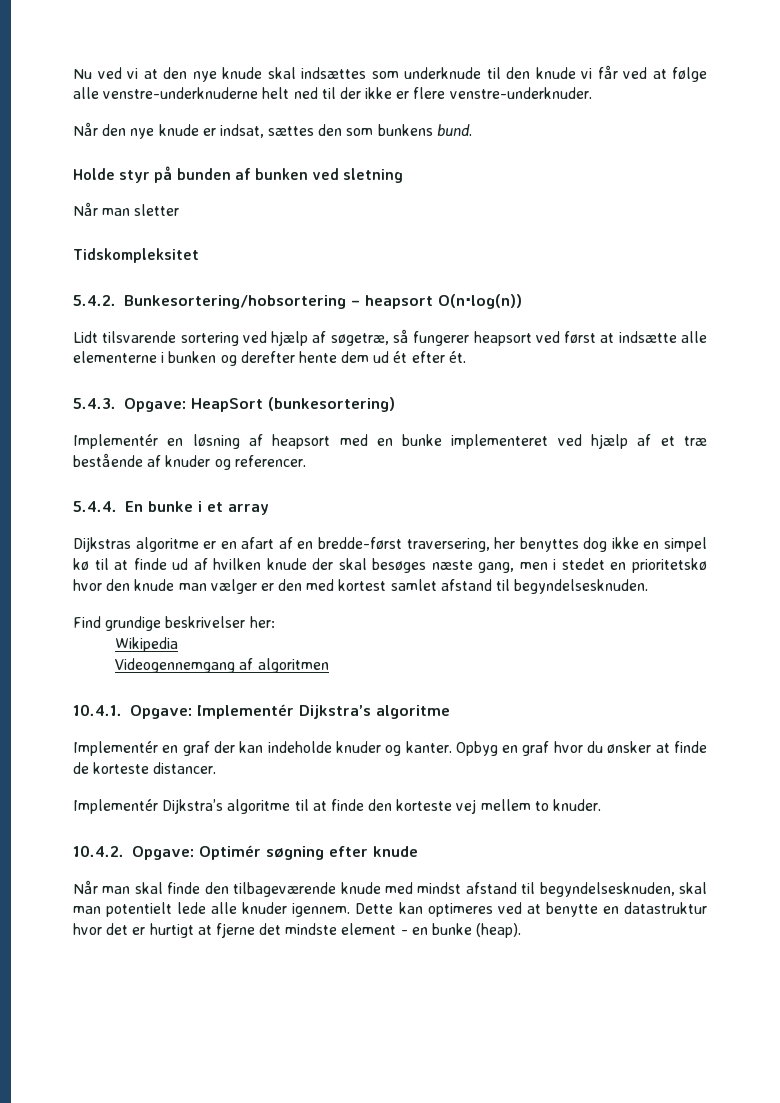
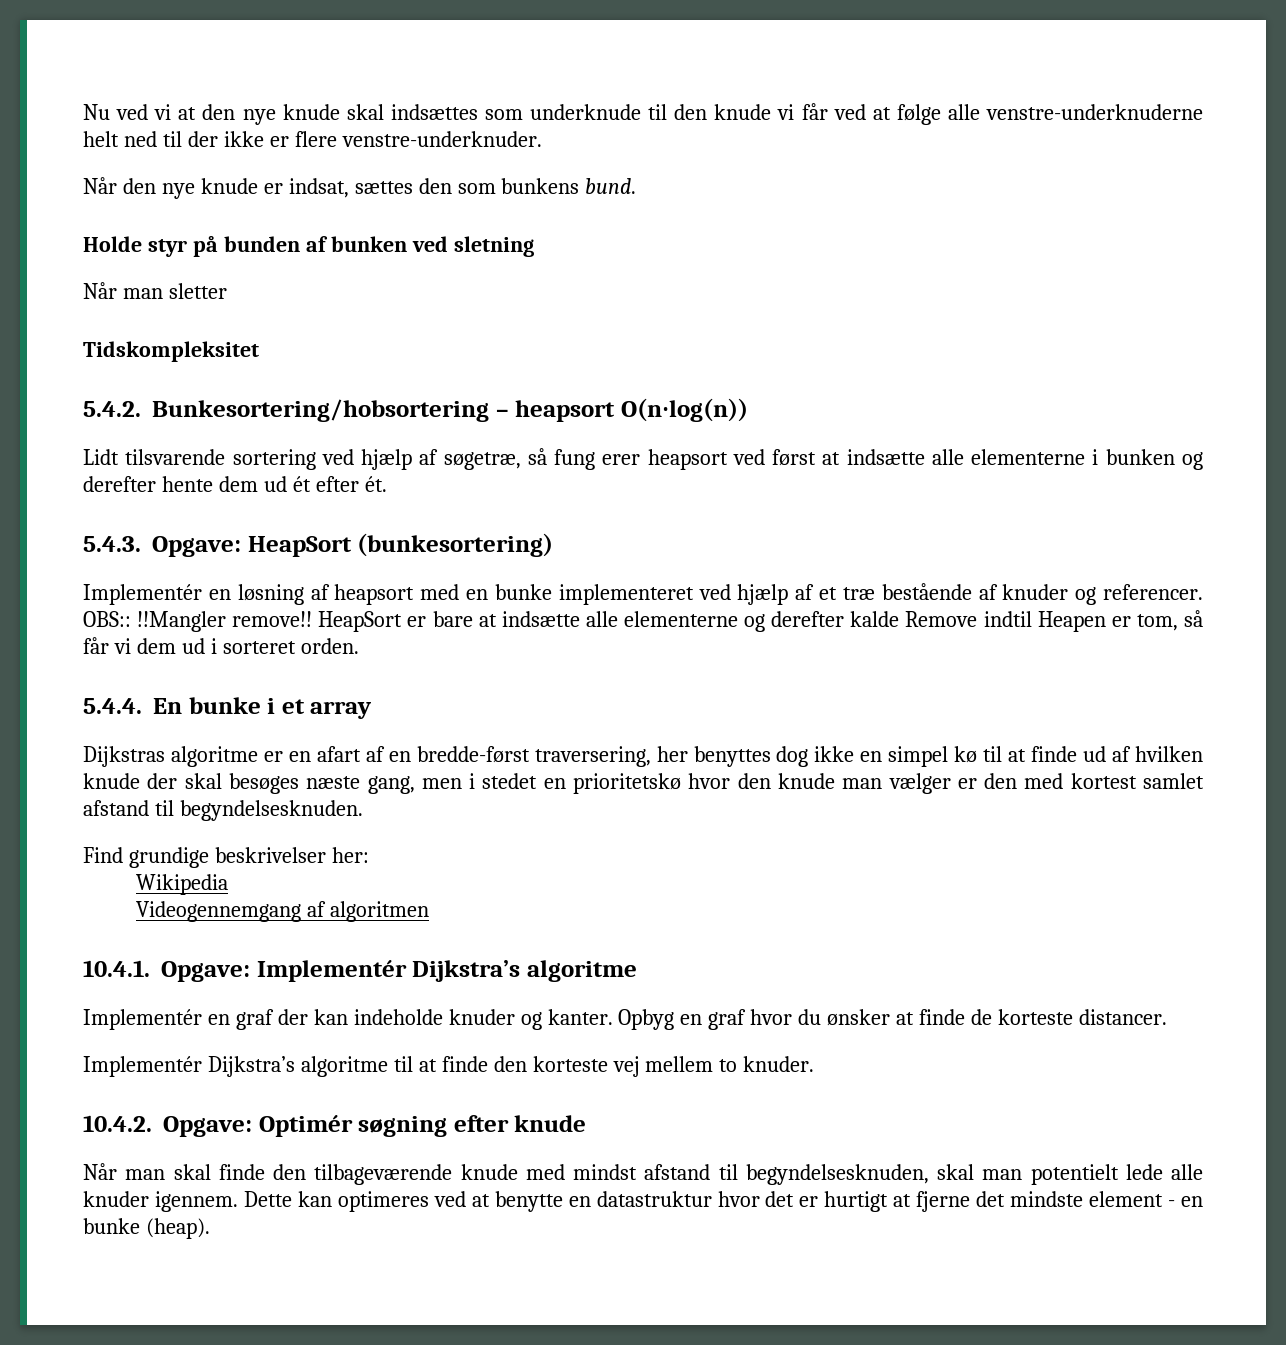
[413,331,470,346] fungerer -> [554,449,641,470] fung erer
(306, 461) none -> [83,610,1203,632] [83,637,359,654] OBS:: !!Mangler remove!! HeapSort er bare at indsætte alle elementerne og derefter kalde Remove indtil Heapen er tom, så får vi dem ud i sorteret orden.

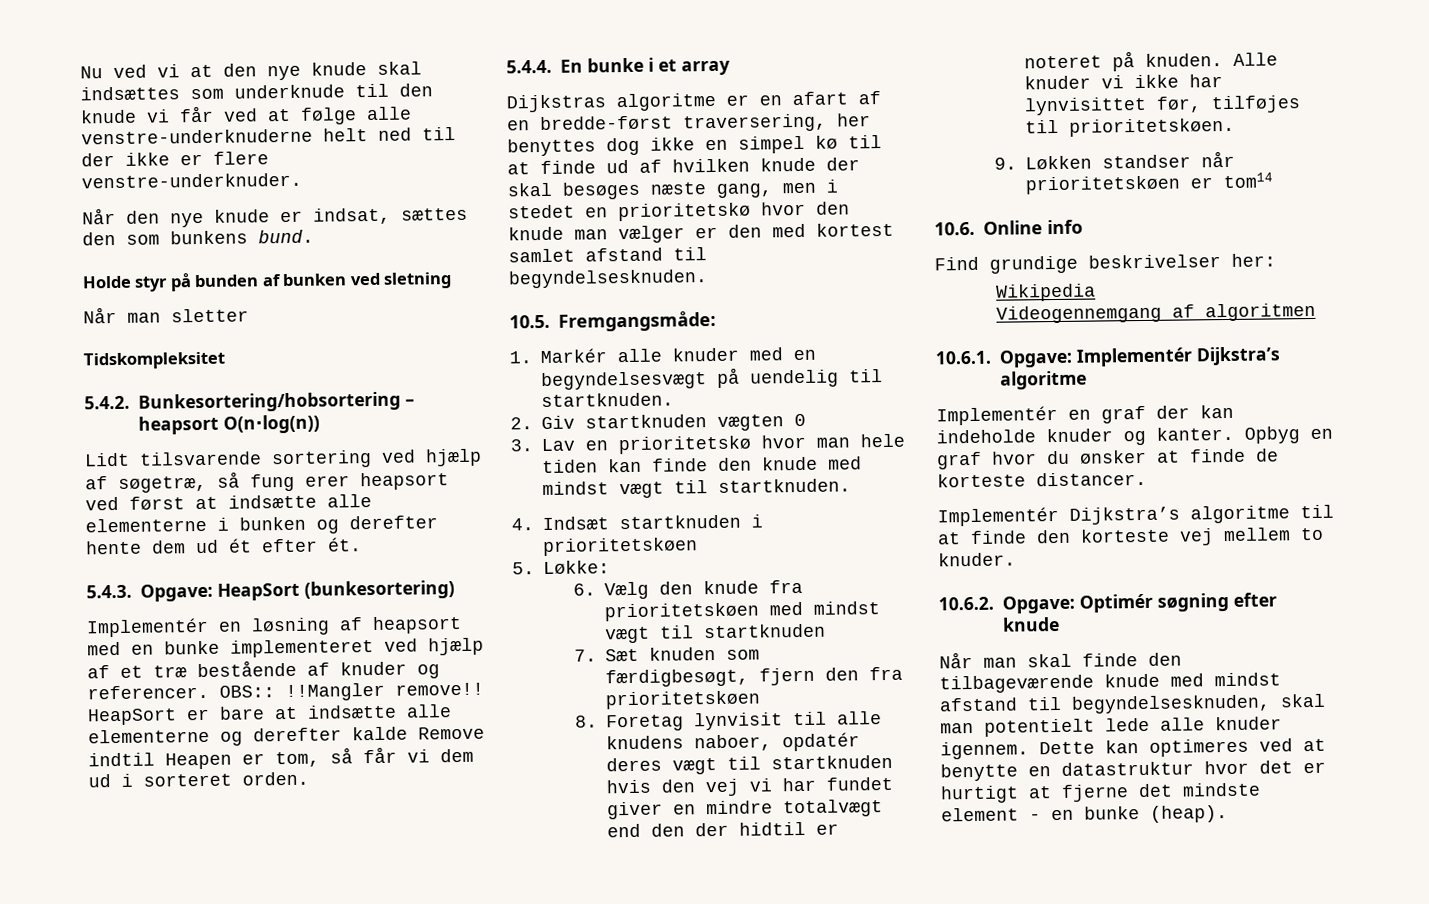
(363, 810) none -> [509,310,716,332] [509,347,816,364] [541,367,883,391] [541,392,674,408] [510,413,806,431] [510,433,905,455] [542,456,862,474] [542,478,851,499] [511,514,763,531] [543,537,698,557] [512,560,610,575] [573,579,804,600] [604,601,881,622] [605,623,827,644] [574,646,761,662] [605,666,904,688] [605,690,761,710] [575,711,883,732] [606,732,861,752] [606,754,894,775] [606,776,894,797] [607,799,884,820] [607,821,840,838] [1024,51,1279,72] [1024,74,1224,90] [1024,95,1302,116] [1025,117,1236,137] [994,150,1236,170] [1025,172,1274,195] [934,219,1083,236] // 10.5. Fremgangsmåde: // 1. Markér alle knuder med en begyndelsesvægt på uendelig til startknuden. // 2. Giv startknuden vægten 0 // 3. Lav en prioritetskø hvor man hele tiden kan finde den knude med mindst vægt til startknuden. // 4. Indsæt startknuden i prioritetskøen // 5. Løkke: // 6. Vælg den knude fra prioritetskøen med mindst vægt til startknuden // 7. Sæt knuden som færdigbesøgt, fjern den fra prioritetskøen // 8. Foretag lynvisit til alle knudens naboer, opdatér deres vægt til startknuden hvis den vej vi har fundet giver en mindre totalvægt end den der hidtil er noteret på knuden. Alle knuder vi ikke har lynvisittet før, tilføjes til prioritetskøen. // 9. Løkken standser når prioritetskøen er tom14 // 10.6. Online info
[83,960,150,977] 10.4.1. -> [935,350,991,365] 10.6.1.
[83,1115,152,1132] 10.4.2. -> [938,596,994,611] 10.6.2.

